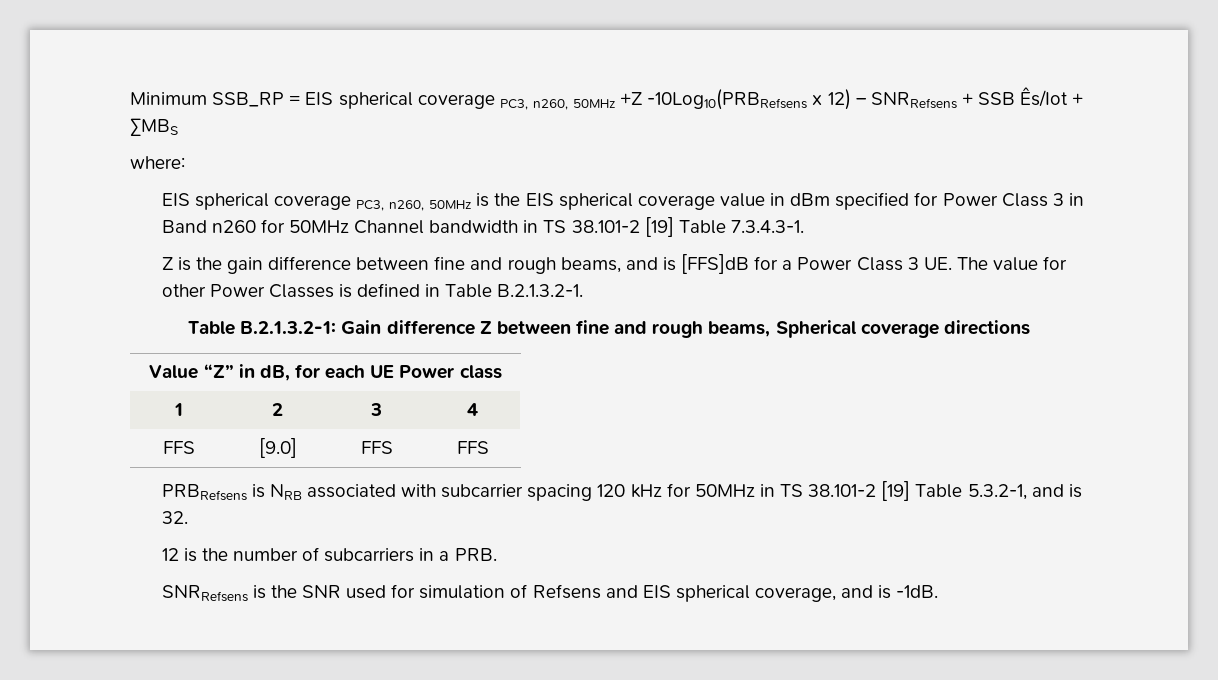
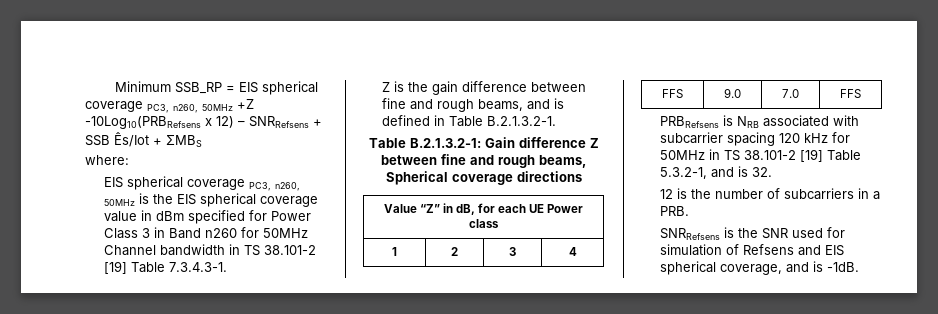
[681,254,1068,274] [161,284,352,298] [FFS]dB for a Power Class 3 UE. The value for other Power Classes is -> (565, 103) none
[258,438,297,458] [360,441,393,454] [9.0] | FFS -> [724,88,741,98] [782,89,799,98] 9.0 | 7.0

